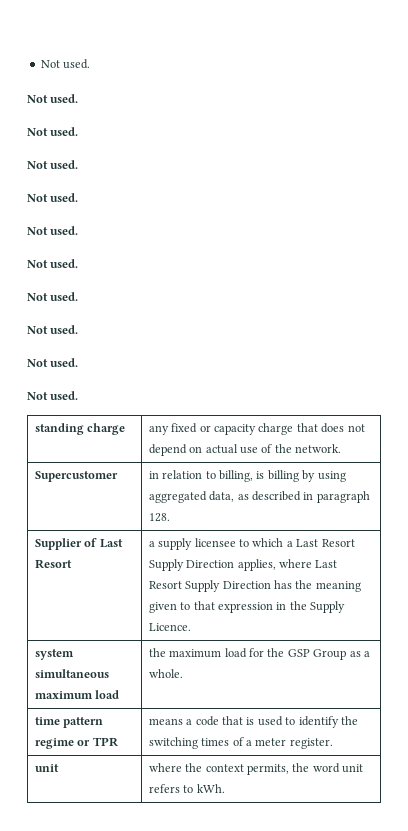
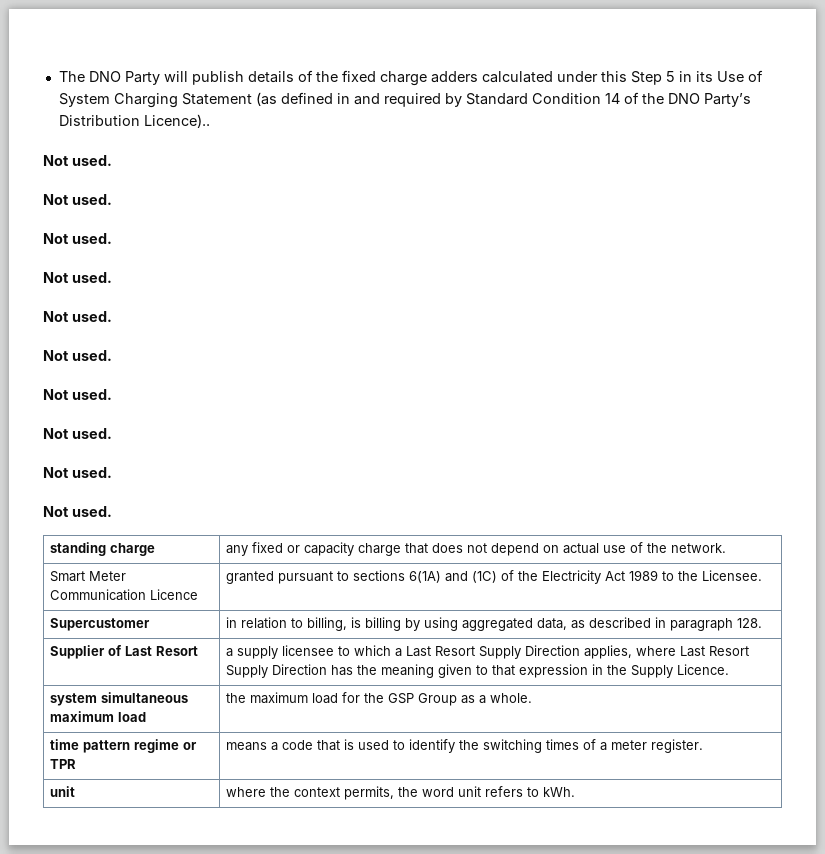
[40,59,91,69] Not used. -> [58,70,763,86] [58,92,751,108] [58,114,210,128] The DNO Party will publish details of the fixed charge adders calculated under this Step 5 in its Use of System Charging Statement (as defined in and required by Standard Condition 14 of the DNO Party’s Distribution Licence)..
(342, 448) none -> [49,571,126,582] [49,589,198,601] [225,570,762,584] // Smart Meter Communication Licence | granted pursuant to sections 6(1A) and (1C) of the Electricity Act 1989 to the Licensee.

